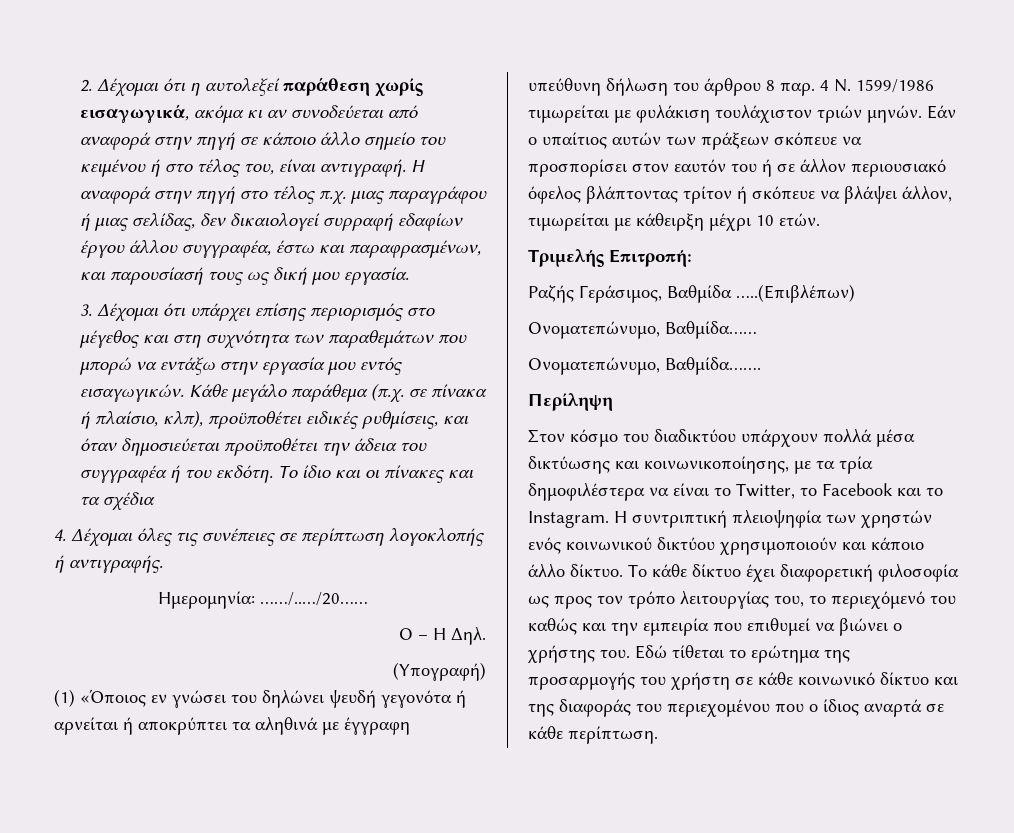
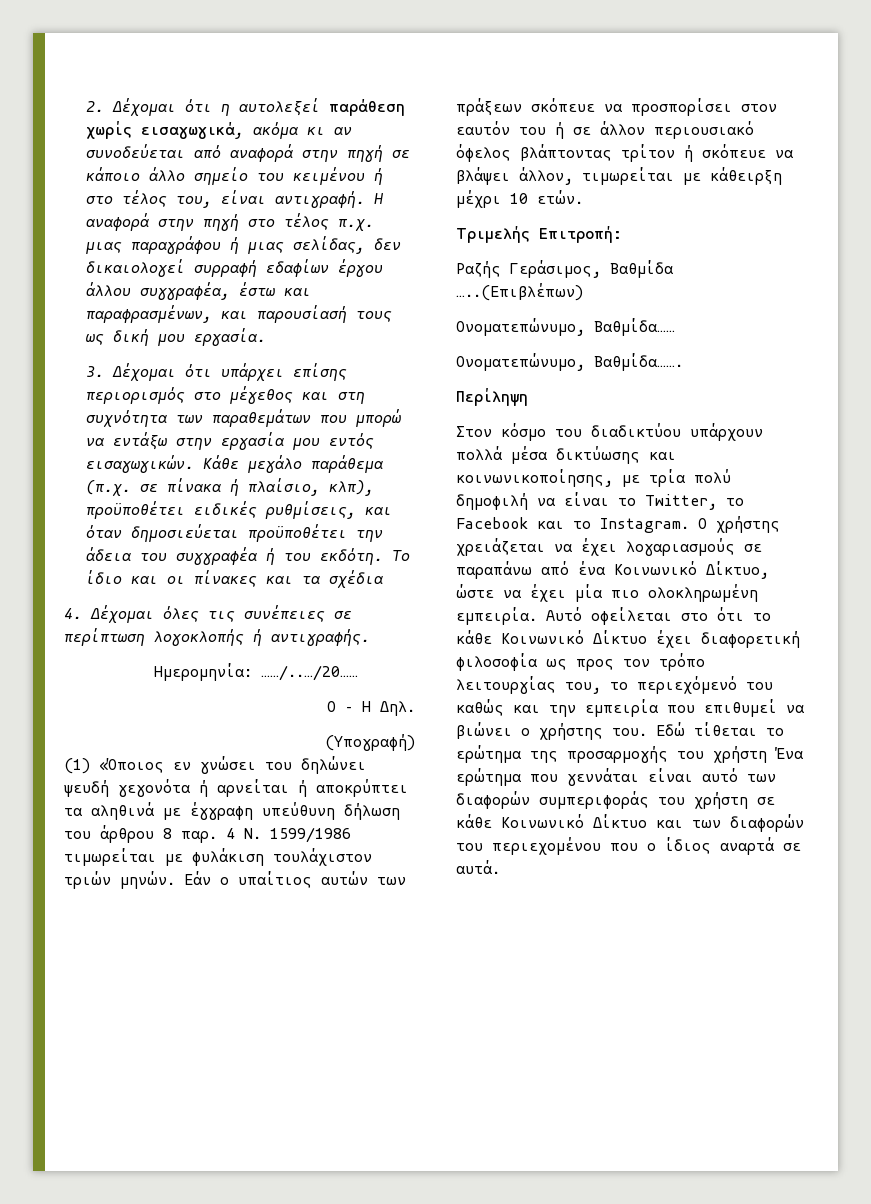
[816,456,873,474] [528,482,645,501] τα τρία δημοφιλέστερα -> [649,469,731,487] [456,493,528,510] τρία πολύ δημοφιλή
[614,509,932,528] [528,537,924,555] [528,563,741,578] Η συντριπτική πλειοψηφία των χρηστών ενός κοινωνικού δικτύου χρησιμοποιούν και κάποιο άλλο δίκτυο. Το κάθε δίκτυο -> [698,516,780,534] [456,538,762,557] [456,561,769,579] [456,584,758,603] [456,607,771,625] [456,630,647,644] Ο χρήστης χρειάζεται να έχει λογαριασμούς σε παραπάνω από ένα Κοινωνικό Δίκτυο, ώστε να έχει μία πιο ολοκληρωμένη εμπειρία. Αυτό οφείλεται στο ότι το κάθε Κοινωνικό Δίκτυο
[735,672,959,685] [528,699,631,717] σε κάθε κοινωνικό δίκτυο και της διαφοράς -> [775,747,804,759] [456,768,776,786] [456,791,775,810] [456,814,804,832] Ένα ερώτημα που γεννάται είναι αυτό των διαφορών συμπεριφοράς του χρήστη σε κάθε Κοινωνικό Δίκτυο και των διαφορών
[528,726,658,744] κάθε περίπτωση. -> [456,860,500,874] αυτά.

